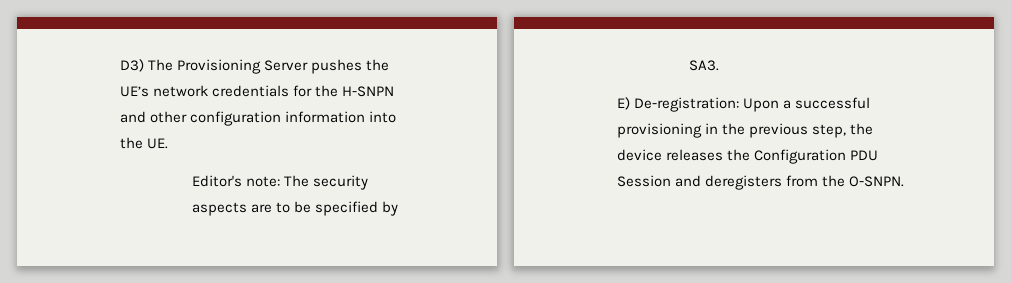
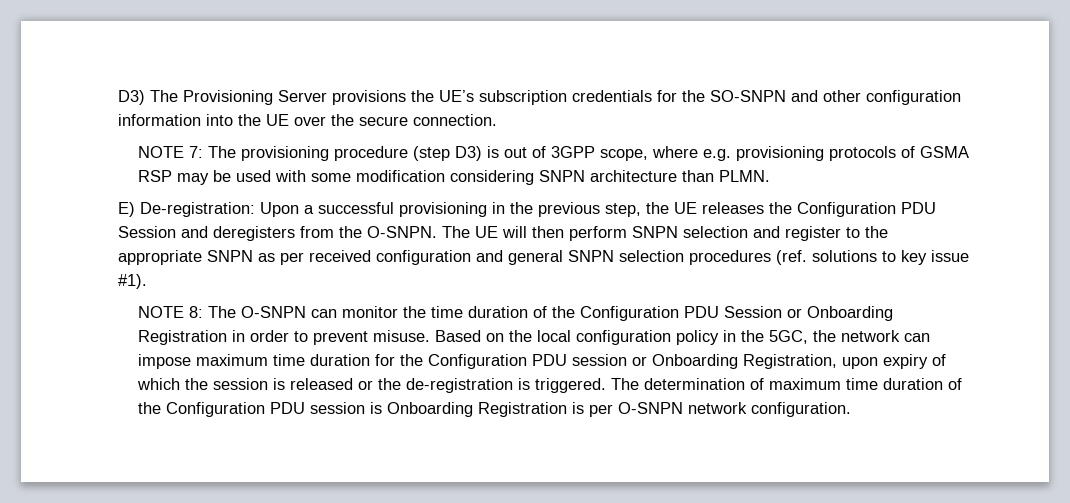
[311,59,363,74] pushes -> [332,90,407,105] provisions
[153,85,209,97] network -> [479,90,568,105] subscription
[342,86,395,97] H-SNPN -> [710,90,787,102] SO-SNPN
[147,138,169,149] [191,175,368,190] [191,201,399,216] [688,60,719,71] UE. // Editor's note: The security aspects are to be specified by SA3. -> [266,114,498,126] [137,146,969,161] [137,170,770,185] UE over the secure connection. // NOTE 7: The provisioning procedure (step D3) is out of 3GPP scope, where e.g. provisioning protocols of GSMA RSP may be used with some modification considering SNPN architecture than PLMN.
[617,149,663,161] device -> [674,202,698,214] UE
(905, 181) none -> [442,226,889,241] [118,250,970,265] [118,274,148,289] [137,306,893,321] [137,330,930,345] [137,354,946,369] [136,378,962,393] [137,402,851,417] The UE will then perform SNPN selection and register to the appropriate SNPN as per received configuration and general SNPN selection procedures (ref. solutions to key issue #1). // NOTE 8: The O-SNPN can monitor the time duration of the Configuration PDU Session or Onboarding Registration in order to prevent misuse. Based on the local configuration policy in the 5GC, the network can impose maximum time duration for the Configuration PDU session or Onboarding Registration, upon expiry of which the session is released or the de-registration is triggered. The determination of maximum time duration of the Configuration PDU session is Onboarding Registration is per O-SNPN network configuration.

